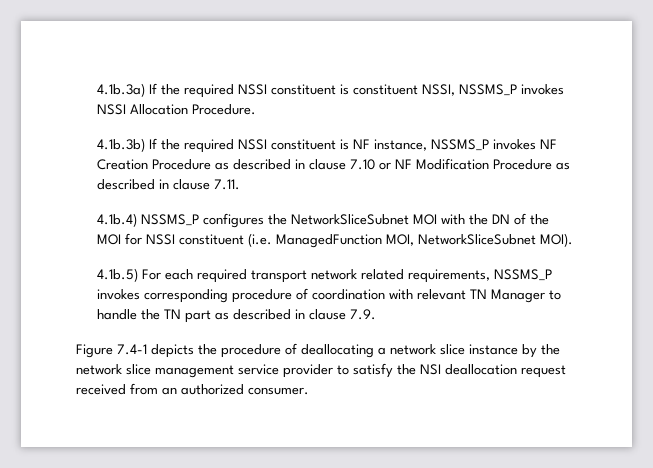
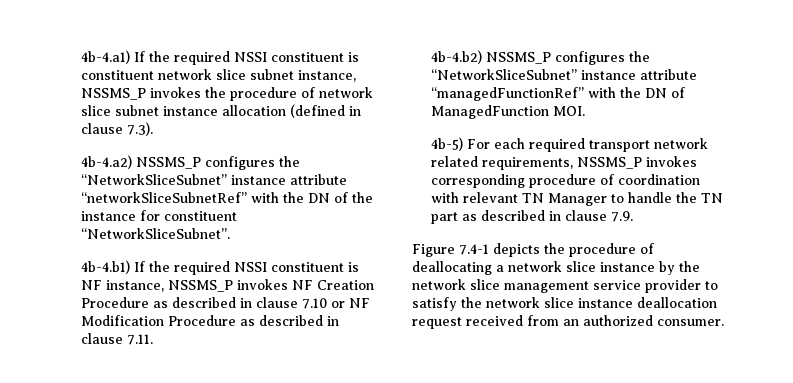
[97,83,146,97] 4.1b.3a) -> [80,50,130,64] 4b-4.a1)
[422,84,565,96] [97,104,257,115] [97,138,146,152] NSSI, NSSMS_P invokes NSSI Allocation Procedure. // 4.1b.3b) -> [157,69,356,82] [80,87,373,101] [80,104,361,118] [80,122,153,136] [80,155,300,170] [80,174,347,185] [80,192,373,203] [80,210,237,221] [80,228,230,239] [80,260,130,274] network slice subnet instance, NSSMS_P invokes the procedure of network slice subnet instance allocation (defined in clause 7.3). // 4b-4.a2) NSSMS_P configures the “NetworkSliceSubnet” instance attribute “networkSliceSubnetRef” with the DN of the instance for constituent “NetworkSliceSubnet”. // 4b-4.b1)
[97,213,550,228] [97,233,574,248] [97,268,139,282] 4.1b.4) NSSMS_P configures the NetworkSliceSubnet MOI with the DN of the MOI for NSSI constituent (i.e. ManagedFunction MOI, NetworkSliceSubnet MOI). // 4.1b.5) -> [430,50,650,65] [430,69,697,80] [430,87,685,101] [430,105,585,119] [430,137,463,151] 4b-4.b2) NSSMS_P configures the “NetworkSliceSubnet” instance attribute “managedFunctionRef” with the DN of ManagedFunction MOI. // 4b-5)
[420,364,441,375] NSI -> [486,297,633,308] network slice instance

